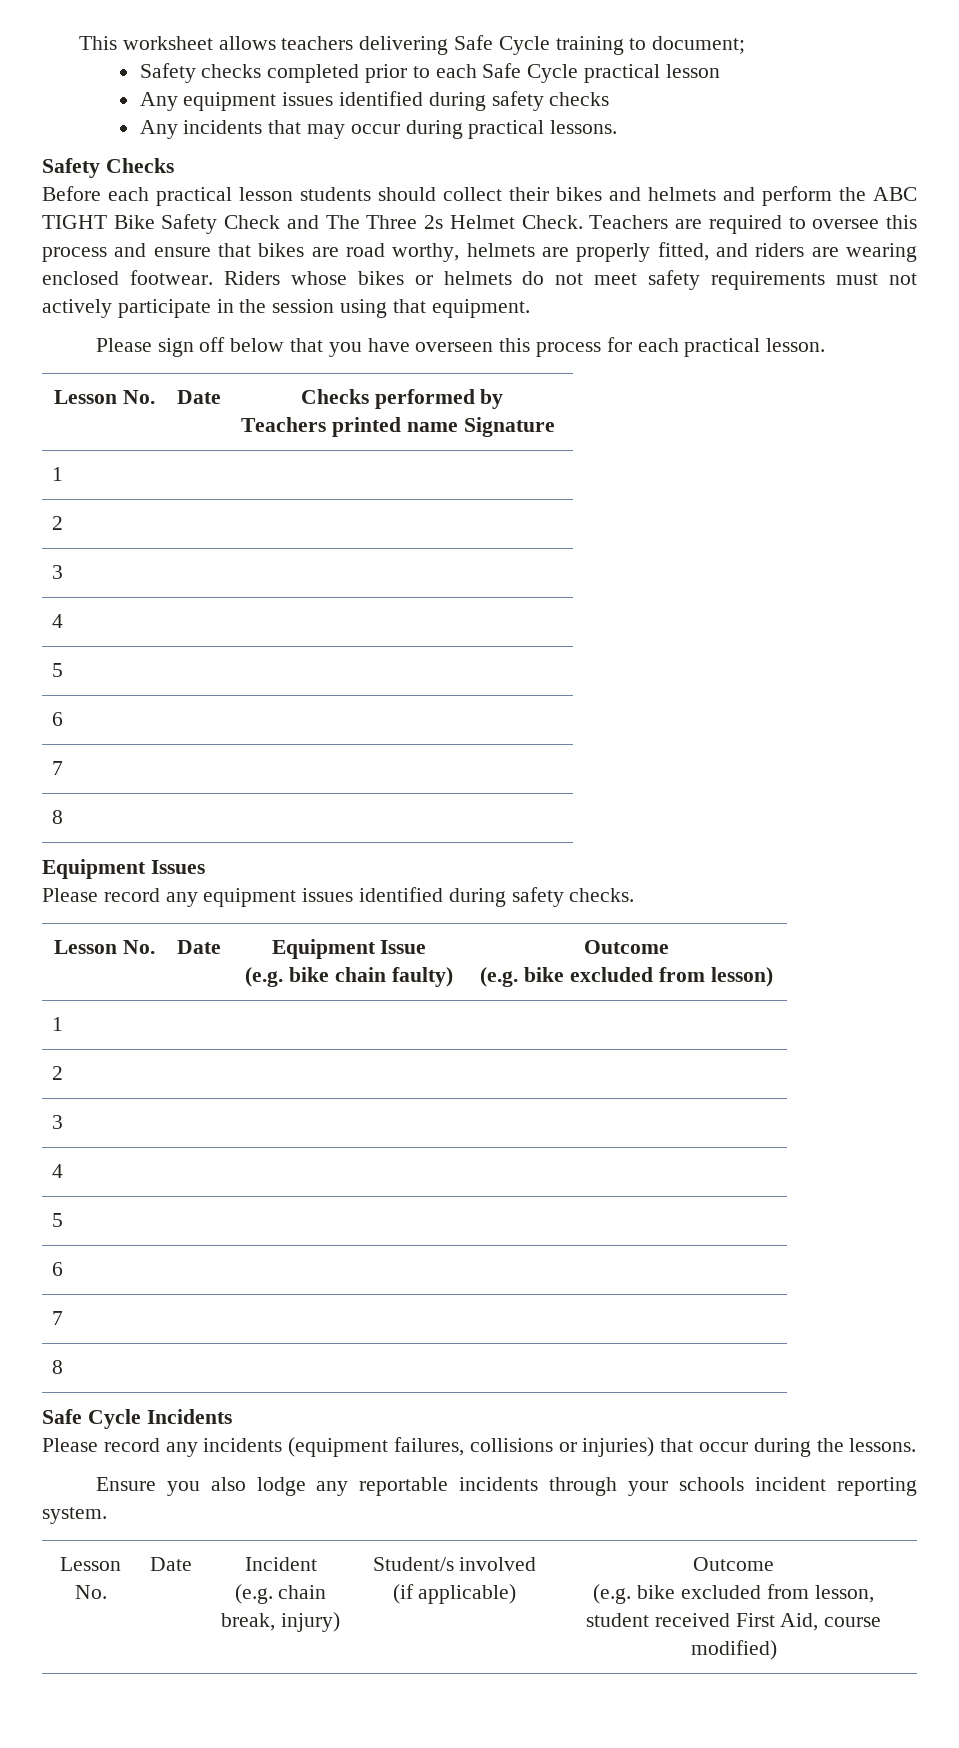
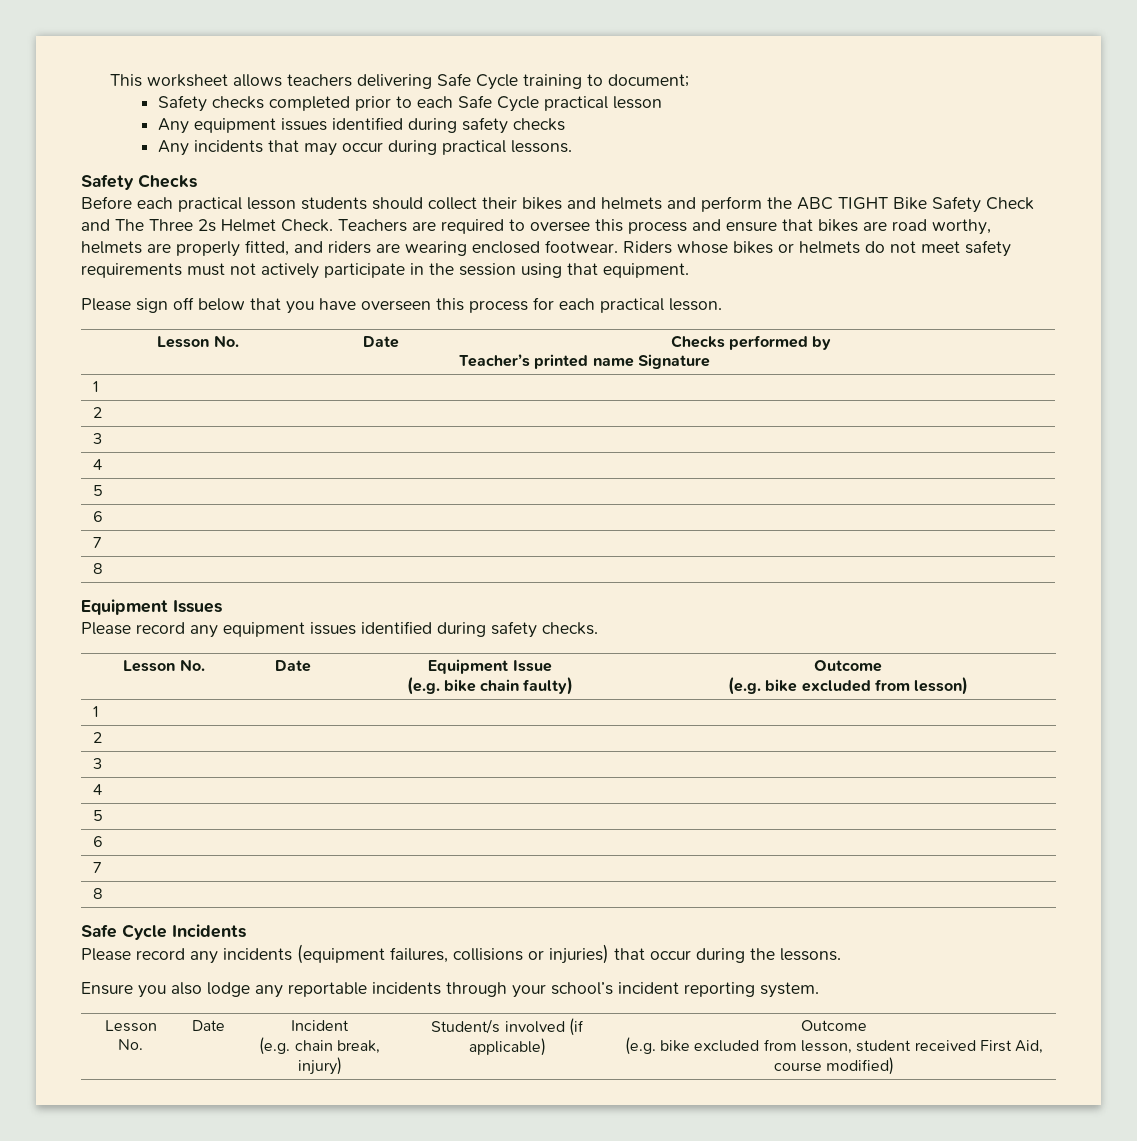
[241,417,327,432] Teachers -> [459,354,531,367] Teacher’s
[679,1477,745,1491] schools -> [551,982,613,995] school’s

